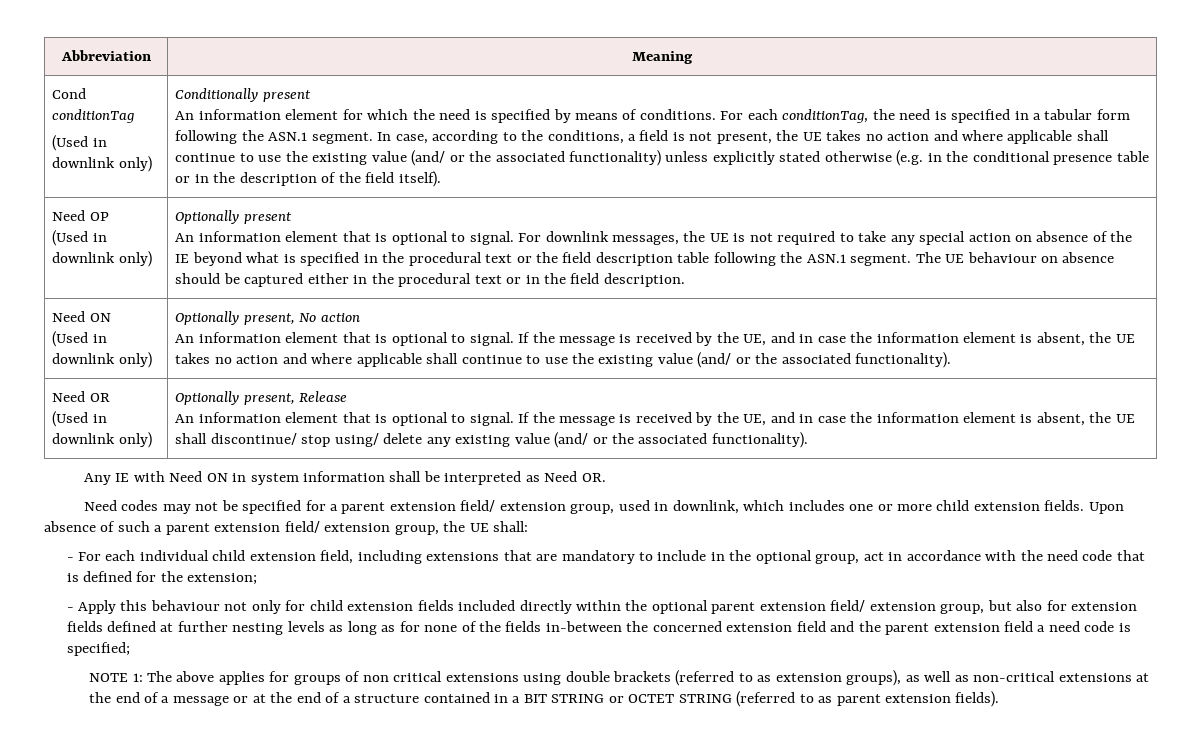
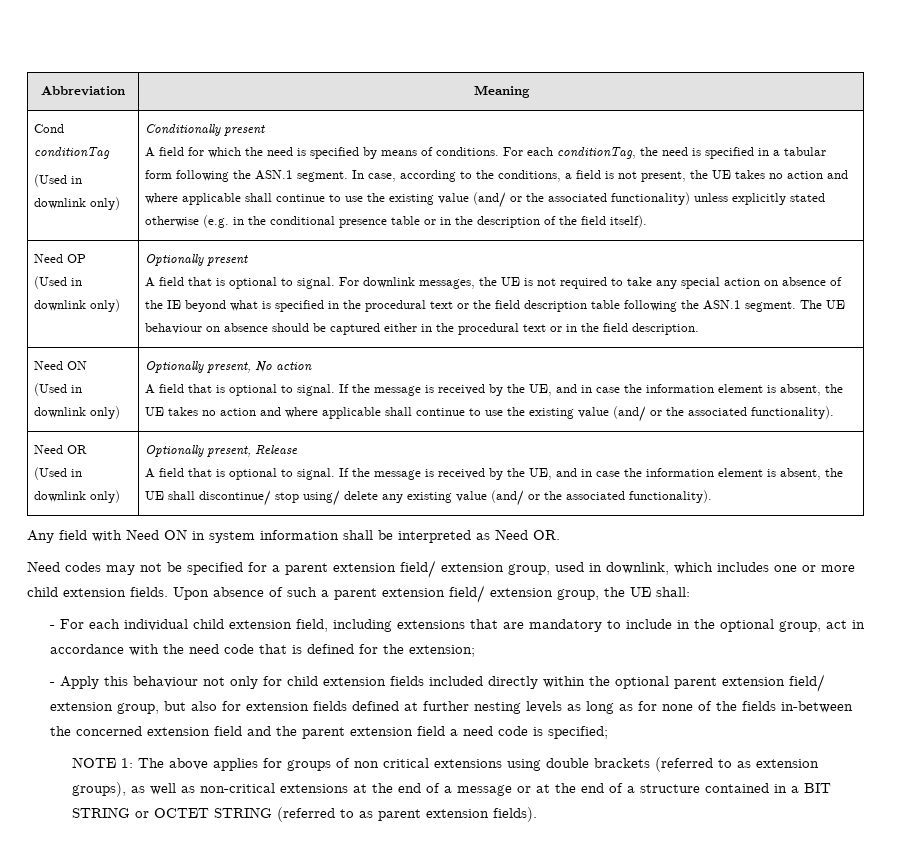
[175,109,339,120] An information element -> [145,147,185,157] A field
[175,231,339,242] An information element -> [145,277,185,287] A field
[175,332,339,343] An information element -> [145,384,185,394] A field
[175,412,339,423] An information element -> [145,468,185,478] A field
[115,473,130,482] IE -> [59,530,87,540] field

